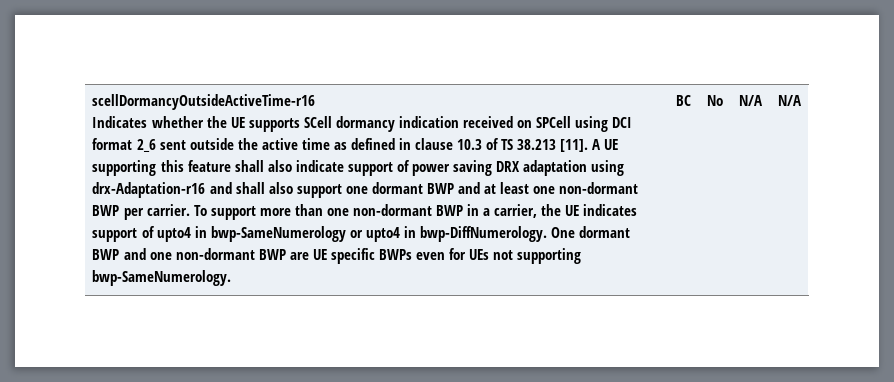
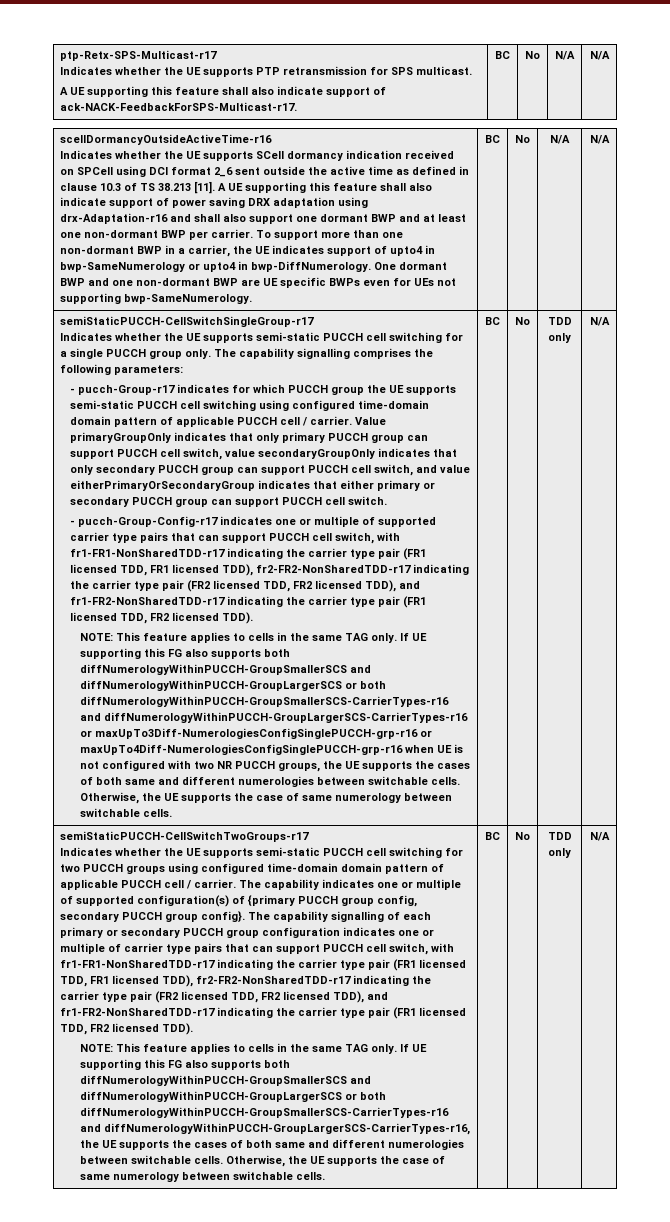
(92, 102) none -> [60,50,218,61] [60,66,473,77] [60,86,387,97] [60,102,298,111] [495,51,510,59] [525,51,540,59] [555,51,575,60] [589,51,610,60] ptp-Retx-SPS-Multicast-r17 // Indicates whether the UE supports PTP retransmission for SPS multicast. // A UE supporting this feature shall also indicate support of ack-NACK-FeedbackForSPS-Multicast-r17. | BC | No | N/A | N/A //
(802, 100) none -> [60,316,315,327] [60,332,464,343] [60,348,434,359] [60,364,184,375] [70,384,457,395] [70,400,430,411] [70,416,387,427] [70,432,429,443] [70,448,458,460] [70,464,471,476] [70,480,436,491] [70,496,388,507] [70,516,437,527] [70,532,401,544] [70,548,427,560] [70,564,470,576] [70,580,421,592] [70,596,427,608] [70,612,254,624] [80,632,428,643] [80,648,291,659] [80,664,372,675] [80,680,387,691] [80,696,450,707] [80,712,469,723] [80,728,433,739] [80,744,464,755] [80,760,471,772] [80,776,461,787] [80,792,453,804] [80,808,173,817] [485,317,500,325] [515,317,530,325] [547,317,572,325] [548,333,571,343] [589,317,610,326] [60,831,310,842] [60,847,464,858] [60,863,445,874] [60,879,462,890] [60,895,418,907] [60,911,432,922] [60,927,435,938] [60,943,455,955] [60,959,467,971] [60,975,432,987] [60,991,389,1003] [60,1007,467,1019] [60,1023,194,1035] [80,1043,428,1054] [80,1059,291,1070] [80,1075,372,1086] [80,1091,387,1102] [80,1107,450,1118] [80,1123,471,1135] [80,1139,465,1150] [80,1155,446,1167] [80,1171,326,1182] [485,832,500,840] [515,832,530,840] [547,832,572,840] [548,848,571,858] [589,832,610,841] // semiStaticPUCCH-CellSwitchSingleGroup-r17 // Indicates whether the UE supports semi-static PUCCH cell switching for a single PUCCH group only. The capability signalling comprises the following parameters: // - pucch-Group-r17 indicates for which PUCCH group the UE supports semi-static PUCCH cell switching using configured time-domain domain pattern of applicable PUCCH cell / carrier. Value primaryGroupOnly indicates that only primary PUCCH group can support PUCCH cell switch, value secondaryGroupOnly indicates that only secondary PUCCH group can support PUCCH cell switch, and value eitherPrimaryOrSecondaryGroup indicates that either primary or secondary PUCCH group can support PUCCH cell switch. // - pucch-Group-Config-r17 indicates one or multiple of supported carrier type pairs that can support PUCCH cell switch, with fr1-FR1-NonSharedTDD-r17 indicating the carrier type pair (FR1 licensed TDD, FR1 licensed TDD), fr2-FR2-NonSharedTDD-r17 indicating the carrier type pair (FR2 licensed TDD, FR2 licensed TDD), and fr1-FR2-NonSharedTDD-r17 indicating the carrier type pair (FR1 licensed TDD, FR2 licensed TDD). // NOTE: This feature applies to cells in the same TAG only. If UE supporting this FG also supports both diffNumerologyWithinPUCCH-GroupSmallerSCS and diffNumerologyWithinPUCCH-GroupLargerSCS or both diffNumerologyWithinPUCCH-GroupSmallerSCS-CarrierTypes-r16 and diffNumerologyWithinPUCCH-GroupLargerSCS-CarrierTypes-r16 or maxUpTo3Diff-NumerologiesConfigSinglePUCCH-grp-r16 or maxUpTo4Diff-NumerologiesConfigSinglePUCCH-grp-r16 when UE is not configured with two NR PUCCH groups, the UE supports the cases of both same and different numerologies between switchable cells. Otherwise, the UE supports the case of same numerology between switchable cells. | BC | No | TDD only | N/A // semiStaticPUCCH-CellSwitchTwoGroups-r17 // Indicates whether the UE supports semi-static PUCCH cell switching for two PUCCH groups using configured time-domain domain pattern of applicable PUCCH cell / carrier. The capability indicates one or multiple of supported configuration(s) of {primary PUCCH group config, secondary PUCCH group config}. The capability signalling of each primary or secondary PUCCH group configuration indicates one or multiple of carrier type pairs that can support PUCCH cell switch, with fr1-FR1-NonSharedTDD-r17 indicating the carrier type pair (FR1 licensed TDD, FR1 licensed TDD), fr2-FR2-NonSharedTDD-r17 indicating the carrier type pair (FR2 licensed TDD, FR2 licensed TDD), and fr1-FR2-NonSharedTDD-r17 indicating the carrier type pair (FR1 licensed TDD, FR2 licensed TDD). // NOTE: This feature applies to cells in the same TAG only. If UE supporting this FG also supports both diffNumerologyWithinPUCCH-GroupSmallerSCS and diffNumerologyWithinPUCCH-GroupLargerSCS or both diffNumerologyWithinPUCCH-GroupSmallerSCS-CarrierTypes-r16 and diffNumerologyWithinPUCCH-GroupLargerSCS-CarrierTypes-r16, the UE supports the cases of both same and different numerologies between switchable cells. Otherwise, the UE supports the case of same numerology between switchable cells. | BC | No | TDD only | N/A

